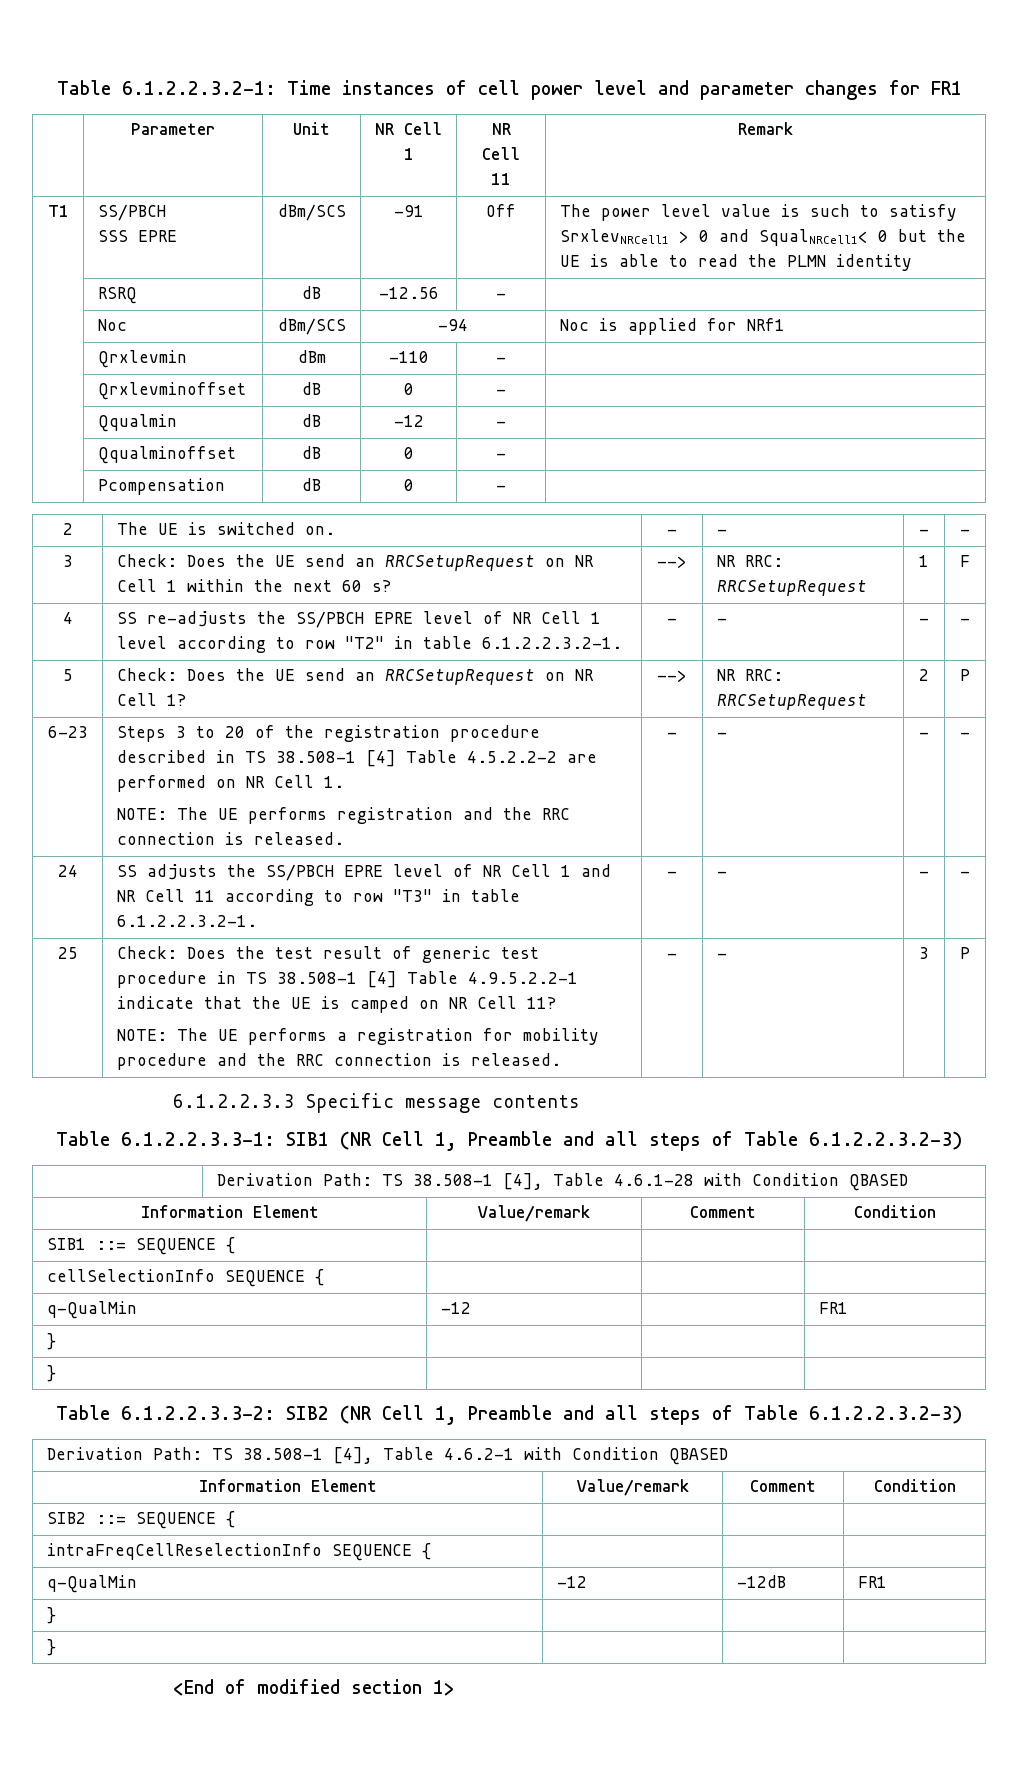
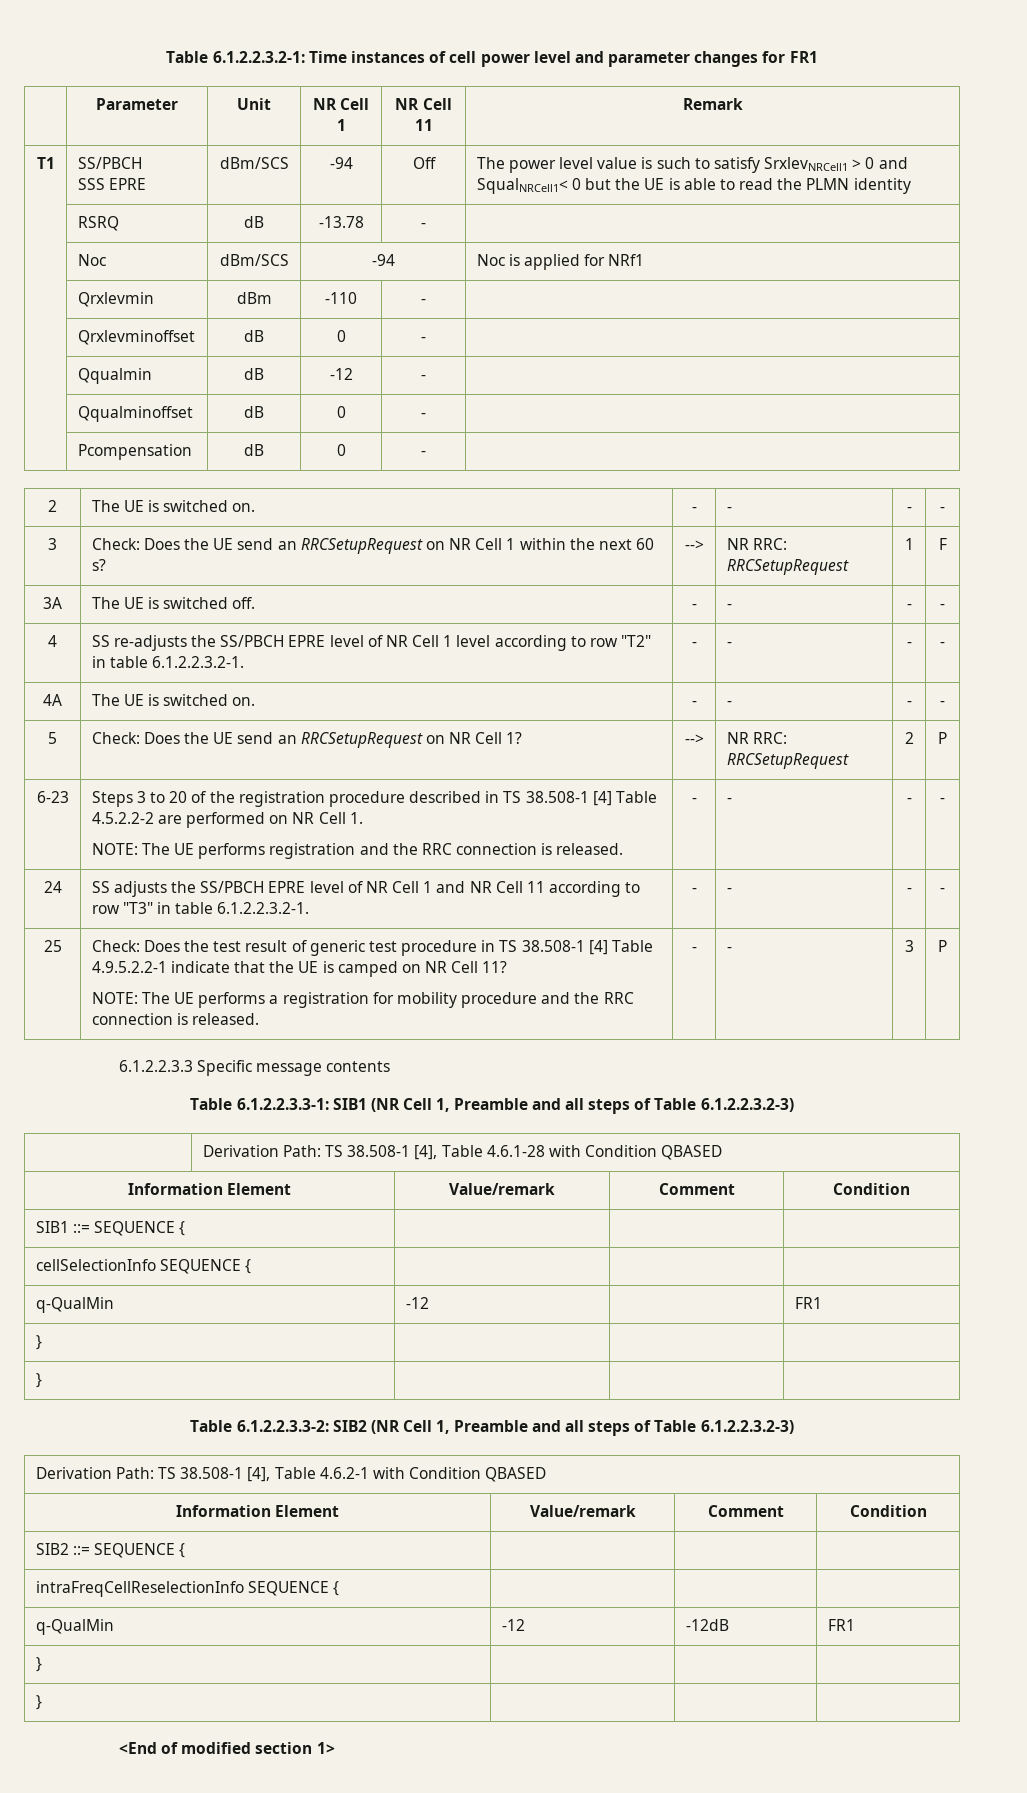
[393,205,424,217] -91 -> [329,157,353,169] -94
[378,287,439,299] -12.56 -> [318,216,364,228] -13.78
(970, 561) none -> [43,597,62,609] [91,597,256,609] [691,604,697,609] [726,604,732,609] [906,604,912,609] [940,604,945,609] // 3A | The UE is switched off. | - | - | - | -
(970, 621) none -> [43,694,62,706] [91,694,256,706] [691,701,697,706] [726,701,732,706] [906,701,912,706] [940,701,945,706] // 4A | The UE is switched on. | - | - | - | -

